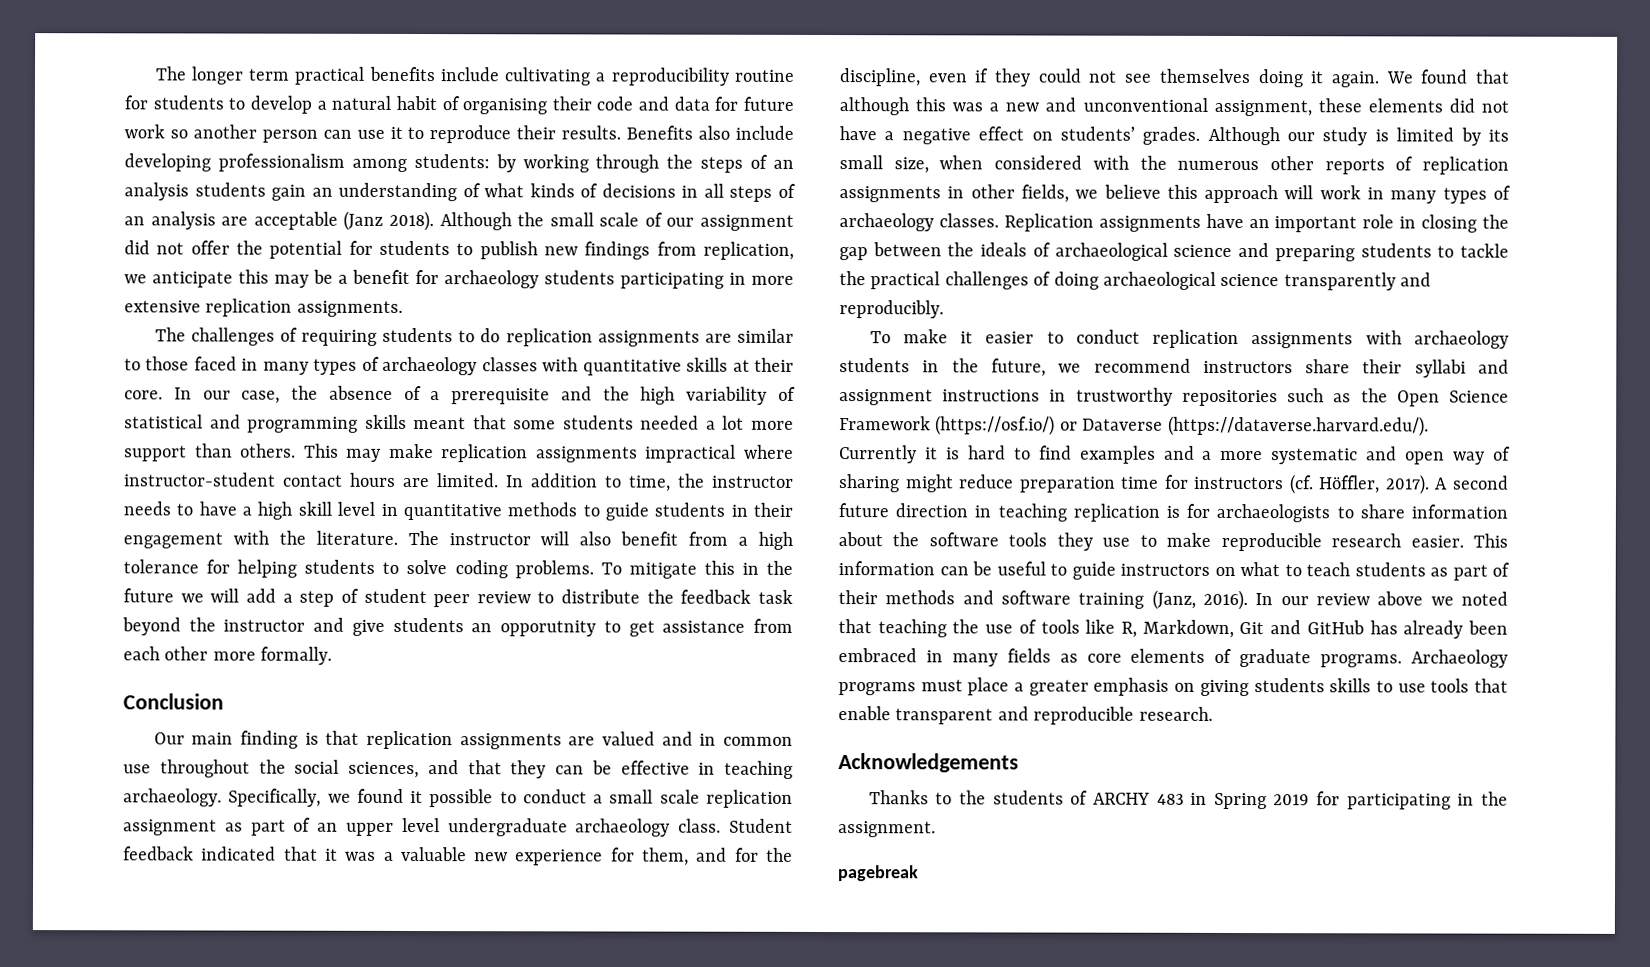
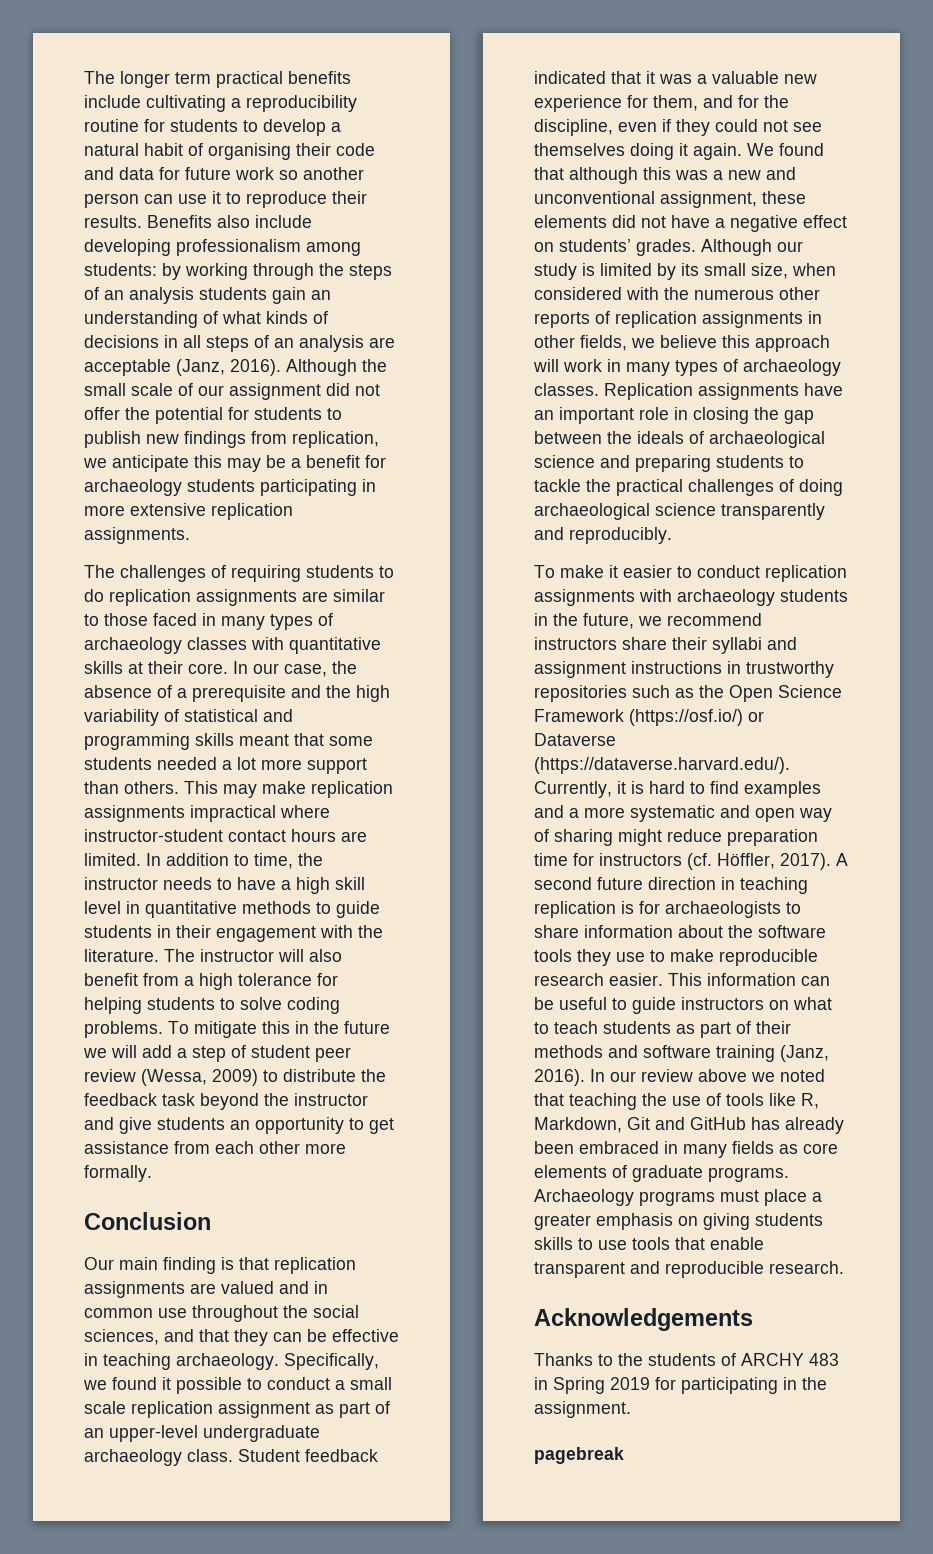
[343,210,434,232] (Janz 2018). -> [176,359,281,376] (Janz, 2016).
(531, 597) none -> [141,1069,258,1086] (Wessa, 2009)
[500,620,597,637] opporutnity -> [255,1117,344,1134] opportunity
[346,817,440,836] upper level -> [109,1425,198,1442] upper-level
[839,445,917,464] Currently -> [534,781,612,798] Currently,

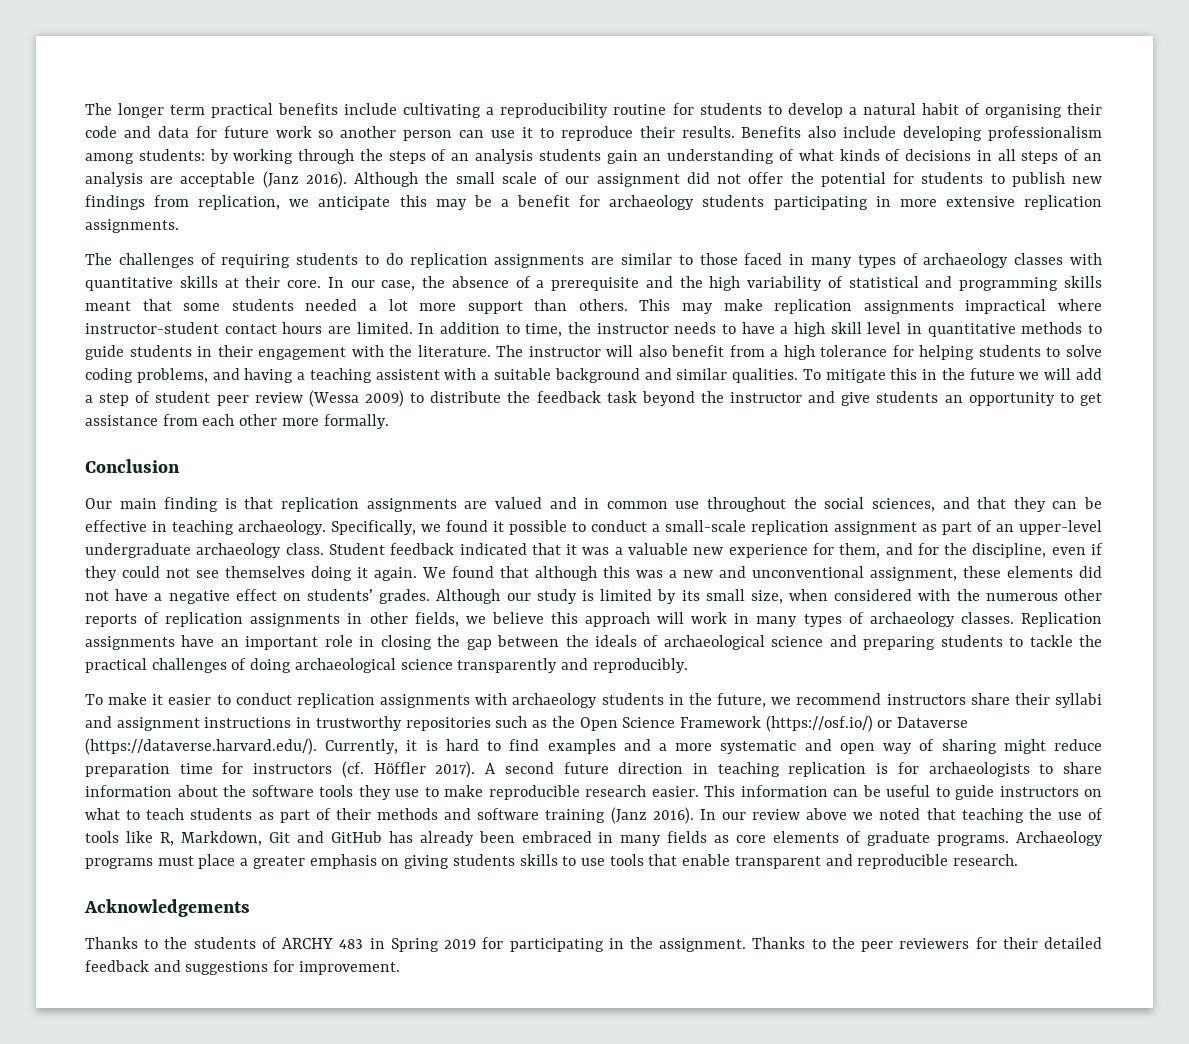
[176,359,225,376] (Janz, -> [262,171,299,188] (Janz
[84,1021,163,1038] problems. -> [136,368,799,383] problems, and having a teaching assistent with a suitable background and similar qualities.
[141,1069,207,1086] (Wessa, -> [308,390,359,407] (Wessa
[350,1377,392,1390] [84,1401,126,1414] small scale -> [665,520,746,532] small-scale
[717,853,775,869] Höffler, -> [373,762,426,774] Höffler
[780,1045,829,1062] (Janz, -> [610,807,647,824] (Janz
[534,1447,624,1464] // pagebreak -> [752,937,1103,952] [85,960,400,975] Thanks to the peer reviewers for their detailed feedback and suggestions for improvement.

